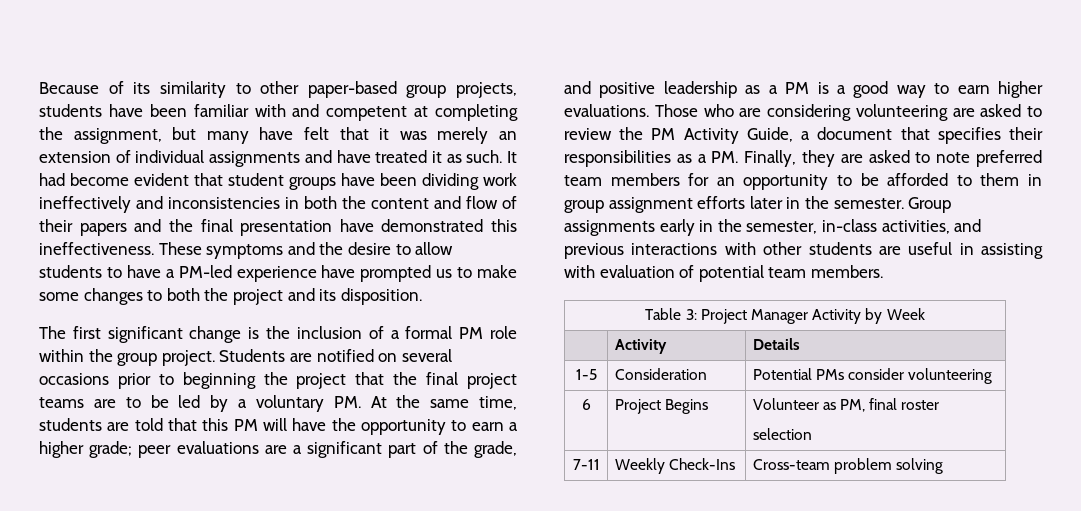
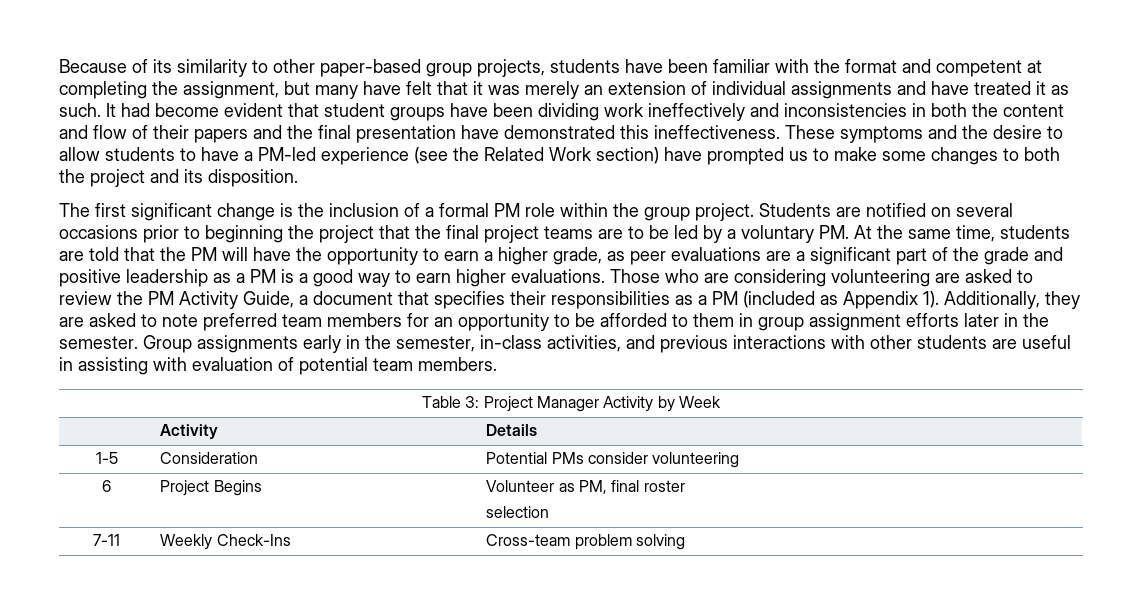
(286, 110) none -> [814,59,897,73] the format
(317, 274) none -> [414,147,659,164] (see the Related Work section)
[202,418,229,431] this -> [160,247,186,261] the
[89,441,133,458] grade; -> [553,247,625,265] grade, as
[473,441,517,458] grade, -> [984,247,1029,265] grade
[711,150,797,167] PM. Finally, -> [712,291,1040,309] PM (included as Appendix 1). Additionally,

